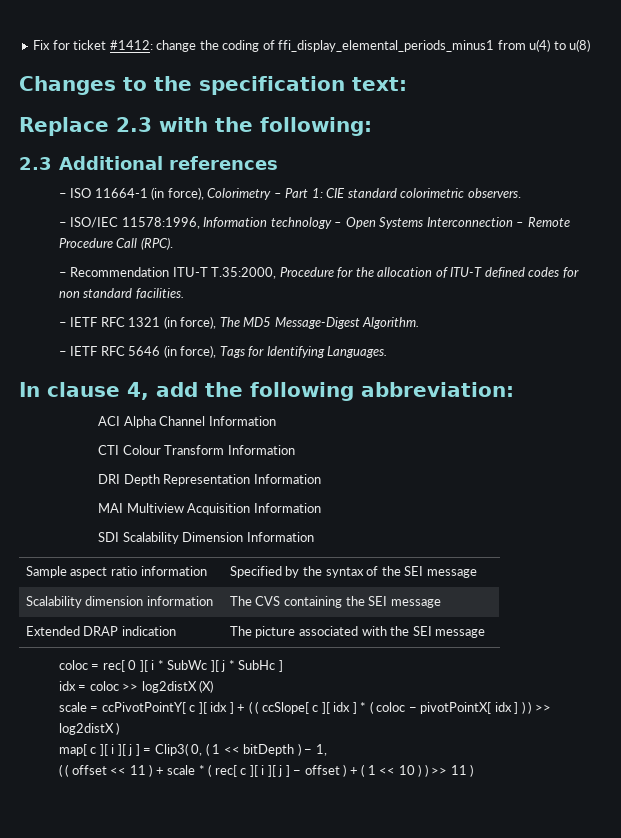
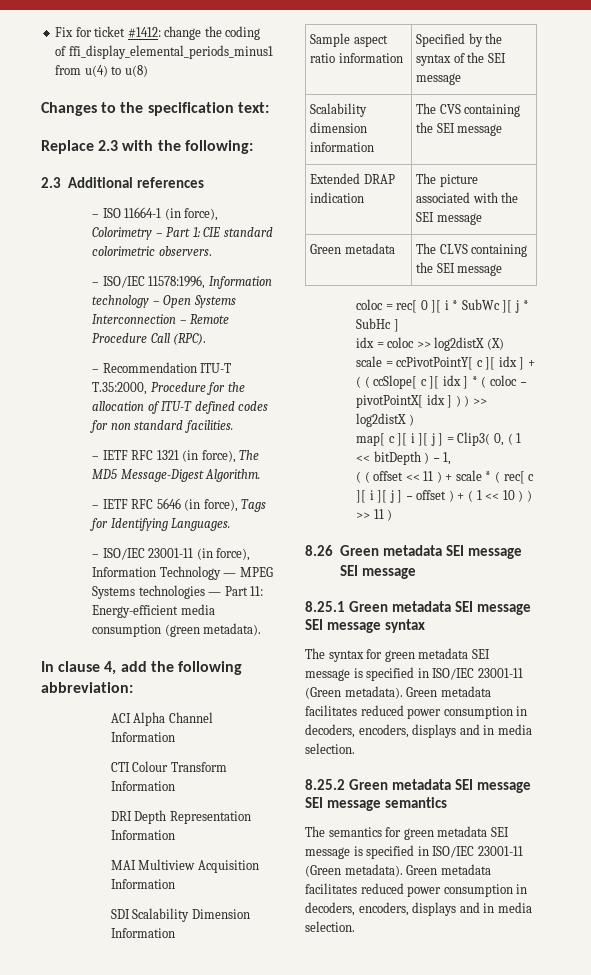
(388, 352) none -> [92,548,251,561] [92,566,273,580] [92,585,264,599] [92,604,215,618] [92,623,262,637] // – ISO/IEC 23001-11 (in force), Information Technology — MPEG Systems technologies — Part 11: Energy-efficient media consumption (green metadata).
(486, 633) none -> [310,243,395,254] [416,243,528,257] [416,262,503,276] // Green metadata | The CLVS containing the SEI message
(474, 770) none -> [305,545,522,559] [339,565,416,579] [305,601,531,615] [305,619,425,633] [305,648,490,662] [305,667,523,681] [305,686,491,699] [305,705,528,719] [305,724,532,738] [305,743,355,754] [305,779,531,793] [305,797,447,811] [305,826,509,840] [305,845,523,859] [305,864,491,877] [305,883,528,897] [305,902,532,916] [305,921,355,932] // 8.26 Green metadata SEI message SEI message // 8.25.1 Green metadata SEI message SEI message syntax // The syntax for green metadata SEI message is specified in ISO/IEC 23001-11 (Green metadata). Green metadata facilitates reduced power consumption in decoders, encoders, displays and in media selection. // 8.25.2 Green metadata SEI message SEI message semantics // The semantics for green metadata SEI message is specified in ISO/IEC 23001-11 (Green metadata). Green metadata facilitates reduced power consumption in decoders, encoders, displays and in media selection.

